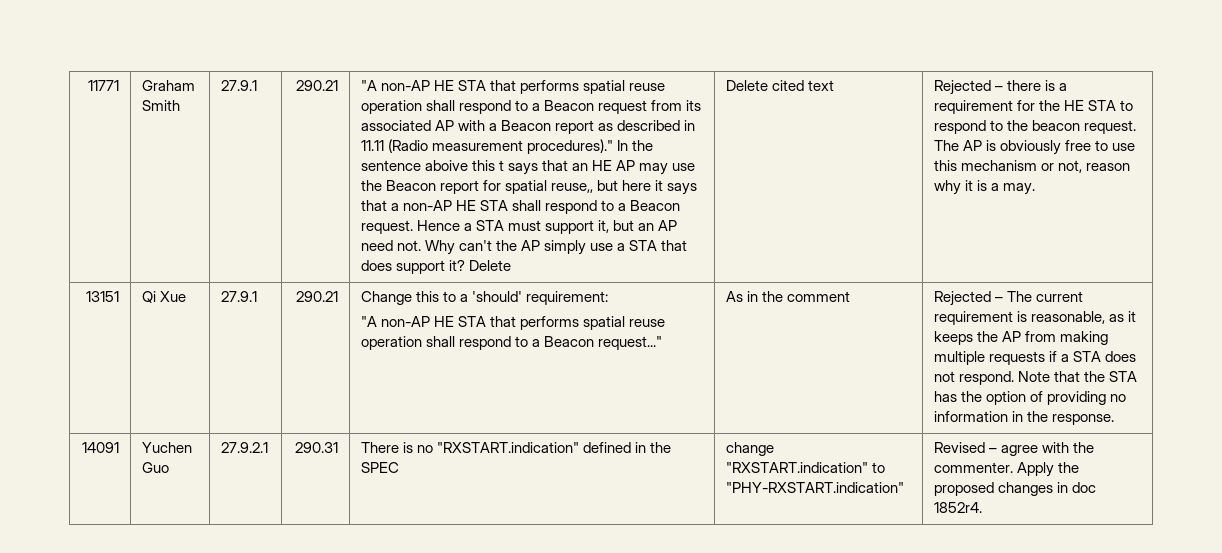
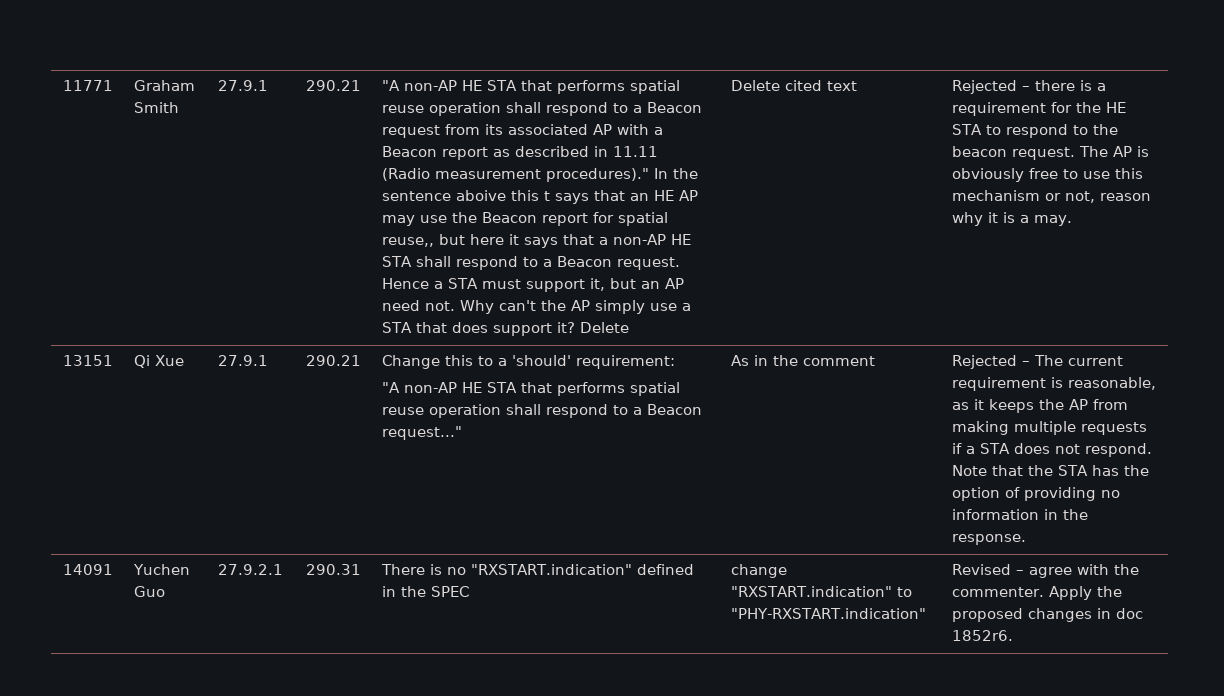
[933,502,982,513] 1852r4. -> [951,630,1013,641] 1852r6.

